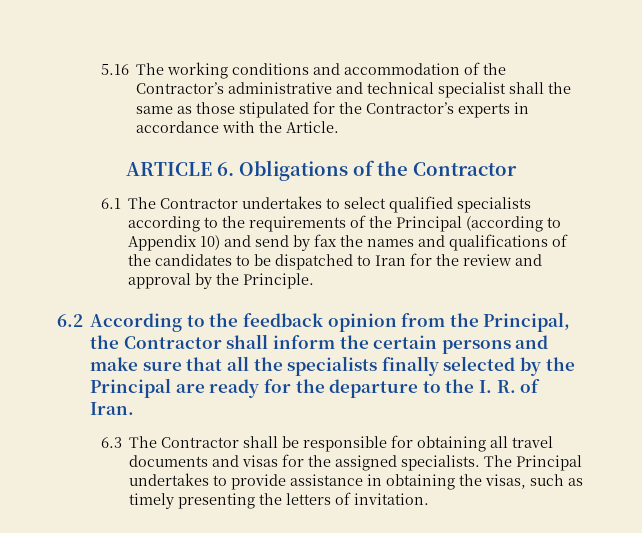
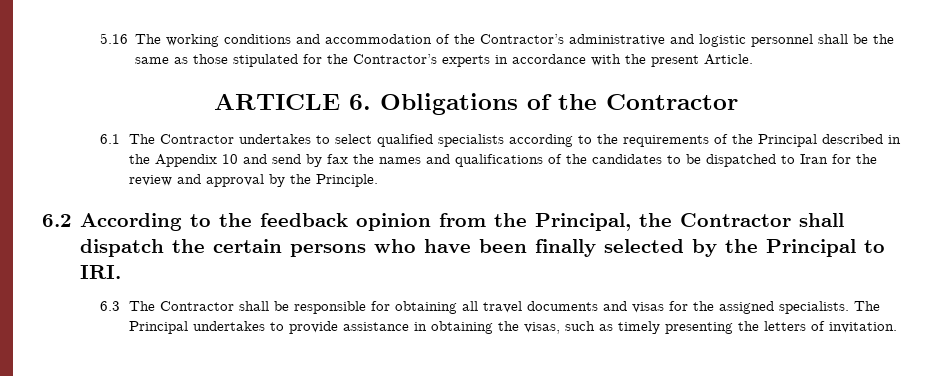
[366,82,544,98] technical specialist shall -> [699,34,869,47] logistic personnel shall be
(282, 127) none -> [651,55,700,67] present
[465,216,561,232] [127,235,220,251] (according to Appendix 10) -> [821,134,901,144] [128,154,238,167] described in the Appendix 10
[273,335,336,349] inform -> [79,239,164,257] dispatch
[515,335,549,349] [90,356,378,376] and make sure that all the specialists -> [373,239,527,253] who have been
[175,379,541,398] [90,402,135,415] are ready for the departure to the I. R. of Iran. -> [863,240,885,253] [79,265,121,279] to IRI.

